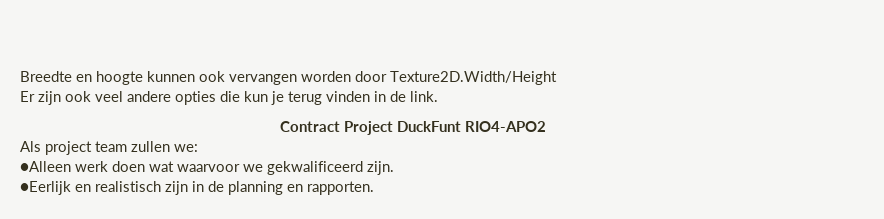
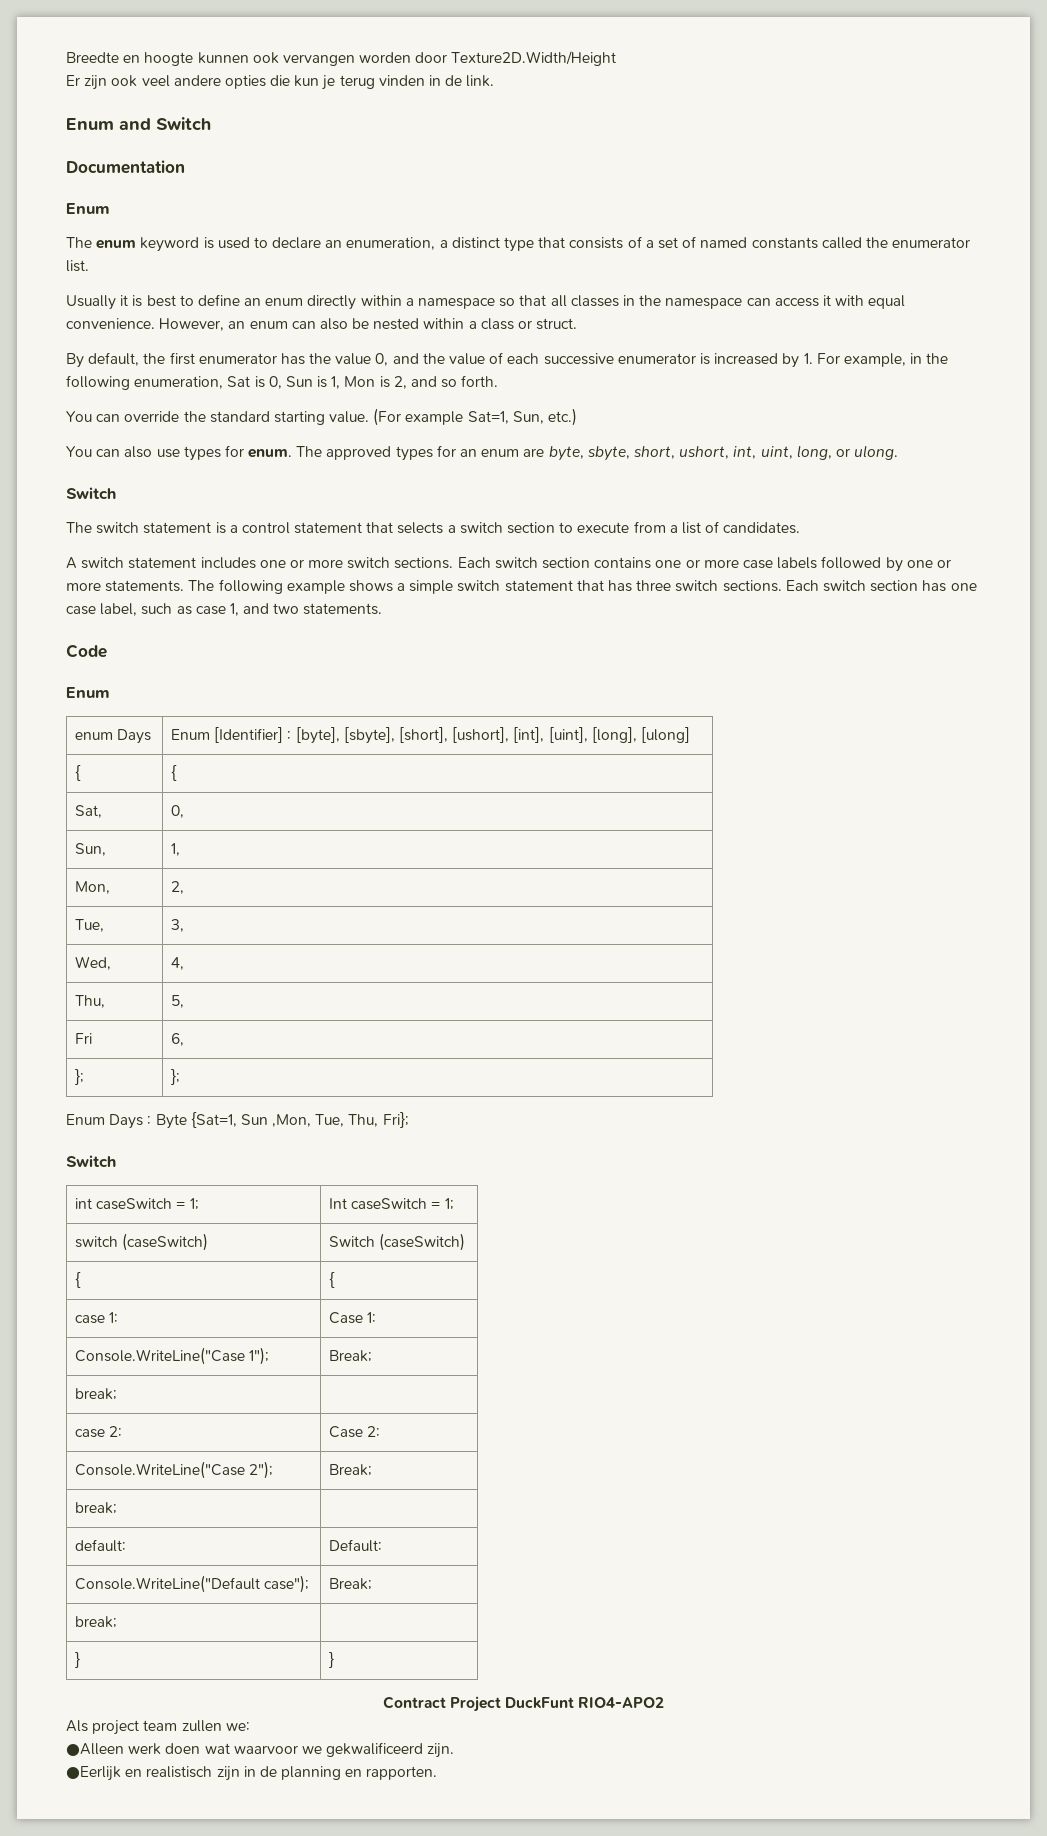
(438, 96) none -> [66,117,211,130] [66,160,185,174] [66,203,110,214] [66,236,971,252] [66,260,89,272] [66,294,906,310] [66,318,578,331] [66,352,949,368] [66,375,499,390] [66,408,578,426] [66,445,899,461] [66,487,116,499] [66,521,801,534] [66,556,951,572] [66,579,977,594] [66,603,383,616] [66,644,107,658] [66,687,110,698] [75,729,152,744] [171,727,690,744] [75,765,82,781] [171,765,178,781] [75,805,103,818] [171,805,185,818] [75,843,107,856] [171,843,181,856] [75,881,111,894] [171,881,185,894] [75,919,105,932] [171,919,185,932] [75,956,112,970] [171,957,185,970] [75,995,106,1008] [171,995,185,1008] [75,1033,93,1044] [171,1033,185,1046] [75,1069,85,1085] [171,1069,181,1085] [66,1112,409,1129] [66,1155,116,1167] [75,1198,199,1210] [329,1198,454,1210] [75,1233,209,1251] [329,1233,466,1251] [75,1272,82,1288] [329,1272,336,1288] [75,1312,119,1324] [329,1312,377,1324] [75,1347,270,1365] [329,1350,373,1362] [75,1388,118,1400] [75,1426,123,1438] [329,1426,381,1438] [75,1461,274,1479] [329,1464,373,1476] [75,1502,118,1514] [75,1539,127,1552] [329,1539,383,1552] [75,1575,310,1593] [329,1578,373,1590] [75,1616,118,1628] [75,1652,81,1668] [329,1652,335,1668] // Enum and Switch // Documentation // Enum // The enum keyword is used to declare an enumeration, a distinct type that consists of a set of named constants called the enumerator list. // Usually it is best to define an enum directly within a namespace so that all classes in the namespace can access it with equal convenience. However, an enum can also be nested within a class or struct. // By default, the first enumerator has the value 0, and the value of each successive enumerator is increased by 1. For example, in the following enumeration, Sat is 0, Sun is 1, Mon is 2, and so forth. // You can override the standard starting value. (For example Sat=1, Sun, etc.) // You can also use types for enum. The approved types for an enum are byte, sbyte, short, ushort, int, uint, long, or ulong. // Switch // The switch statement is a control statement that selects a switch section to execute from a list of candidates. // A switch statement includes one or more switch sections. Each switch section contains one or more case labels followed by one or more statements. The following example shows a simple switch statement that has three switch sections. Each switch section has one case label, such as case 1, and two statements. // Code // Enum // enum Days | Enum [Identifier] : [byte], [sbyte], [short], [ushort], [int], [uint], [long], [ulong] // { | { // Sat, | 0, // Sun, | 1, // Mon, | 2, // Tue, | 3, // Wed, | 4, // Thu, | 5, // Fri | 6, // }; | }; // Enum Days : Byte {Sat=1, Sun ,Mon, Tue, Thu, Fri}; // Switch // int caseSwitch = 1; | Int caseSwitch = 1; // switch (caseSwitch) | Switch (caseSwitch) // { | { // case 1: | Case 1: // Console.WriteLine("Case 1"); | Break; // break; | // case 2: | Case 2: // Console.WriteLine("Case 2"); | Break; // break; | // default: | Default: // Console.WriteLine("Default case"); | Break; // break; | // } | }

